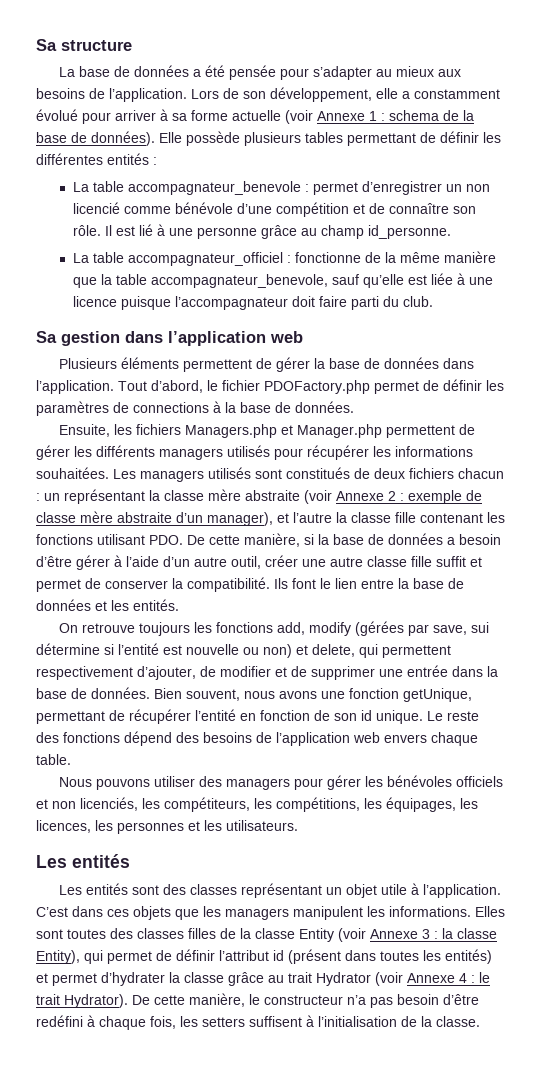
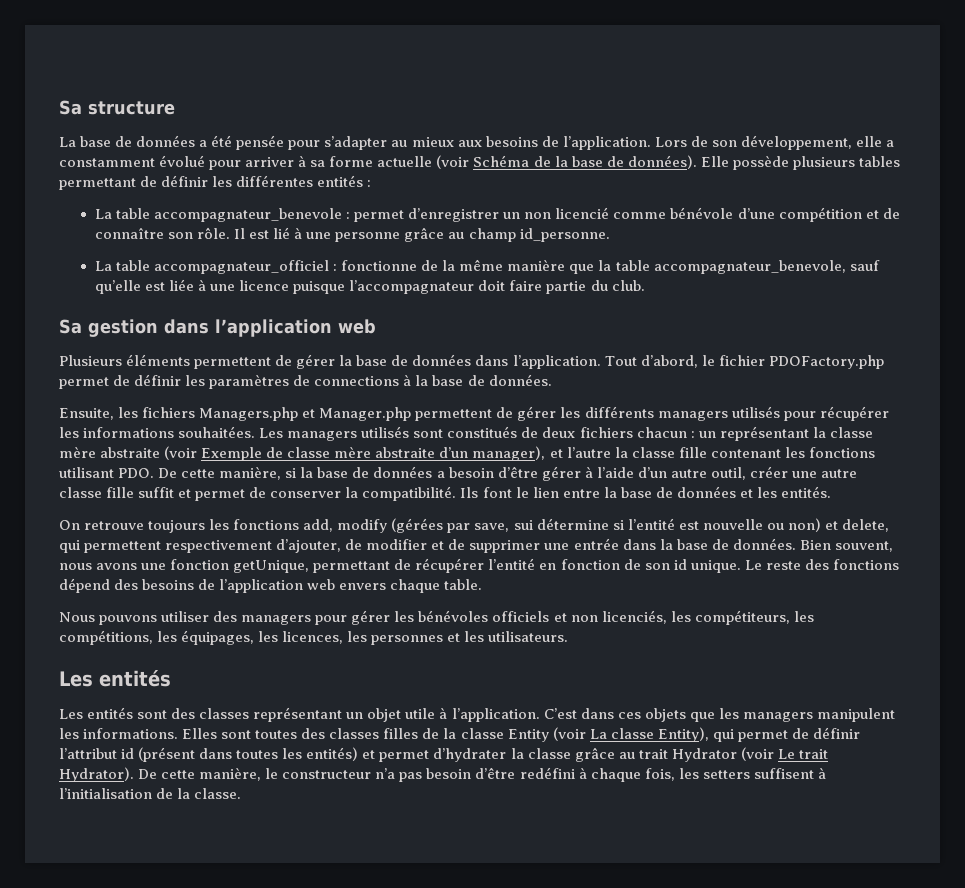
[317,110,439,121] Annexe 1 : schema -> [473,155,530,167] Schéma
[350,296,379,310] parti -> [546,281,587,294] partie
[336,490,462,504] Annexe 2 : exemple -> [201,447,263,461] Exemple
[370,928,453,939] Annexe 3 : la -> [589,729,607,739] La
[407,972,490,983] Annexe 4 : le -> [777,749,795,759] Le

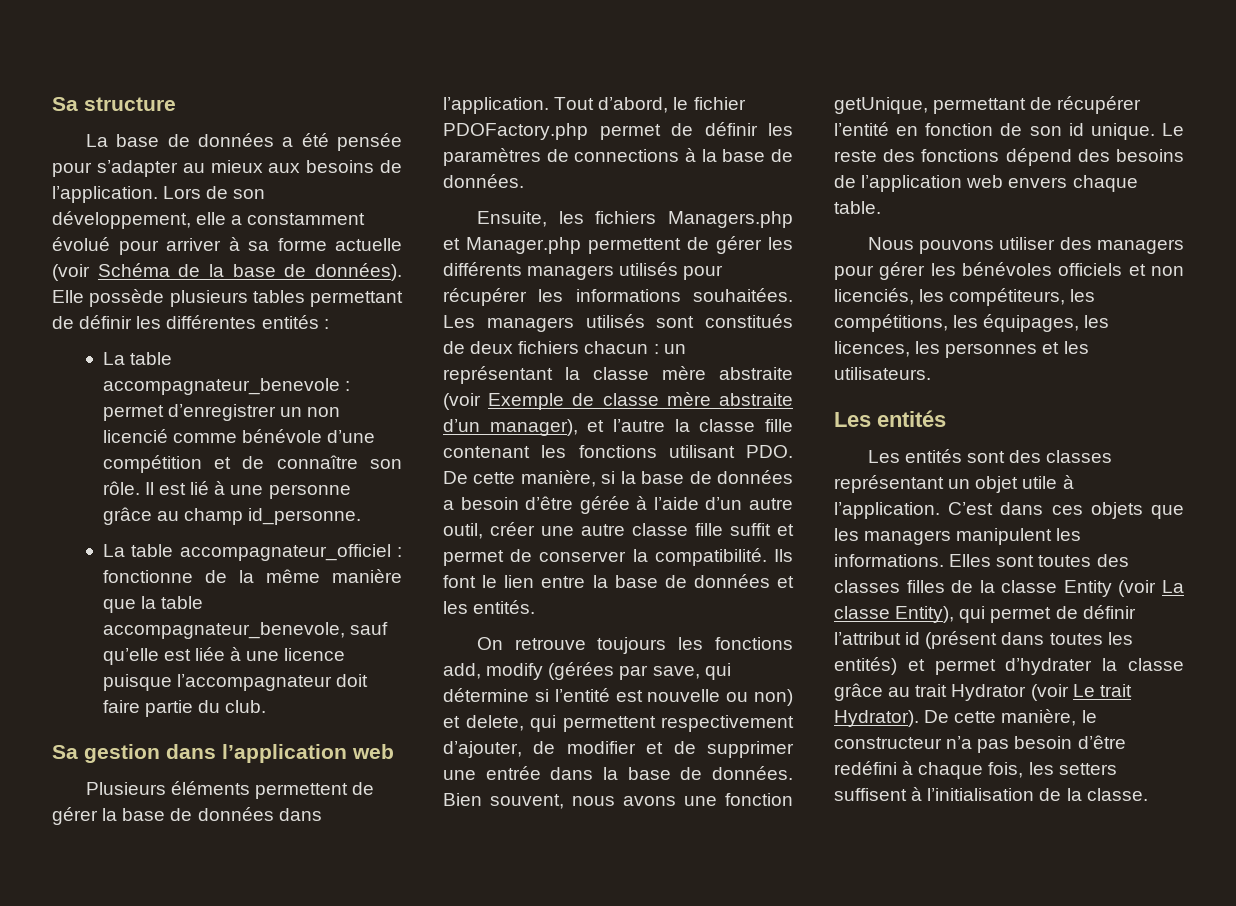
[541,466,581,481] gérer -> [579,496,630,514] gérée
[513,520,533,530] sui -> [704,663,731,680] qui

